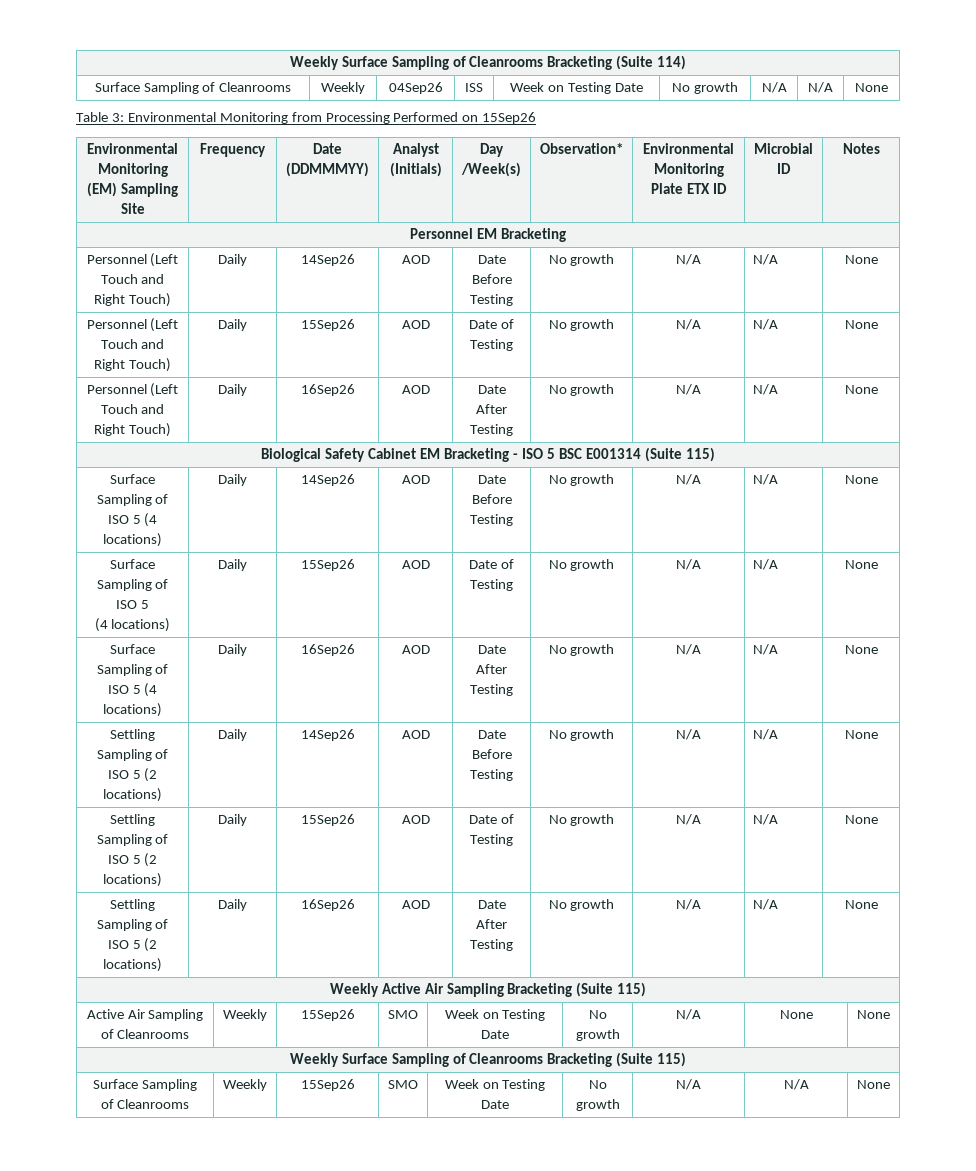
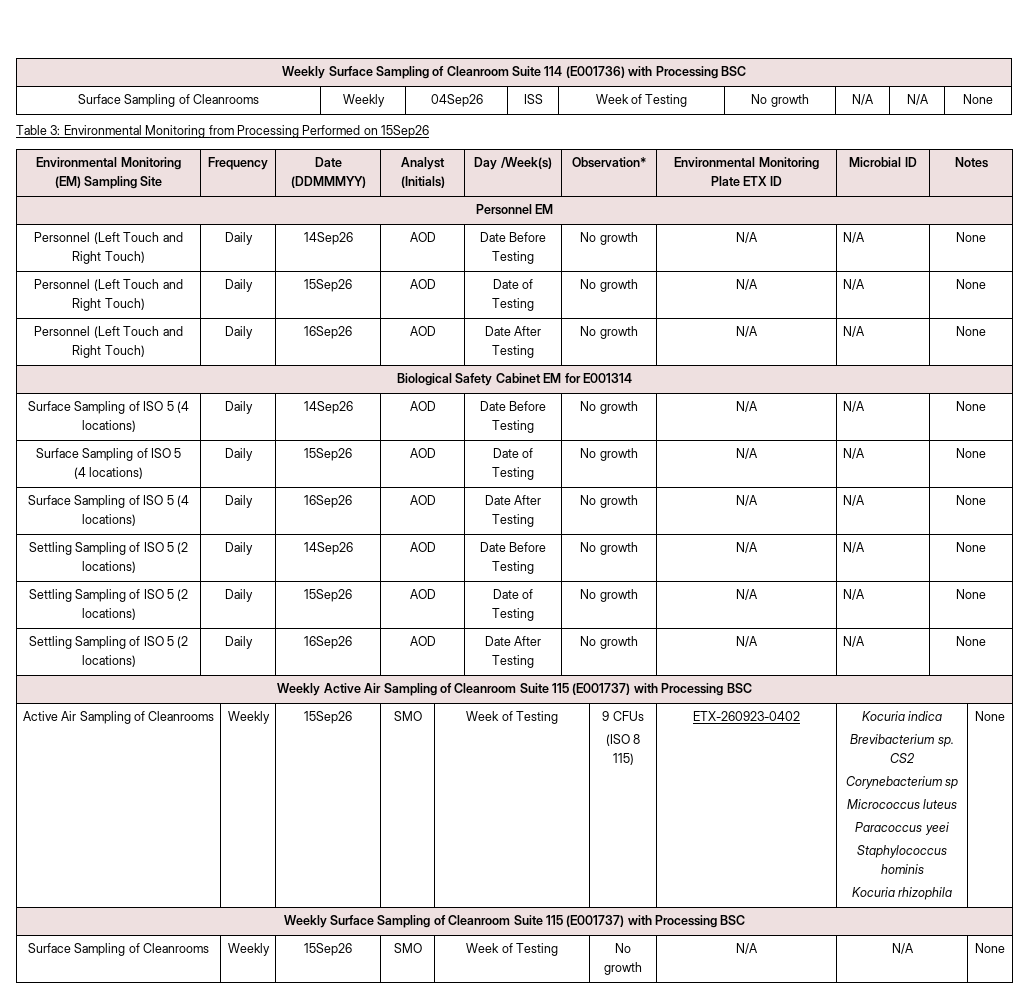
[289,55,687,70] Weekly Surface Sampling of Cleanrooms Bracketing (Suite 114) -> [282,66,746,79] Weekly Surface Sampling of Cleanroom Suite 114 (E001736) with Processing BSC
[548,82,643,94] on Testing Date -> [631,94,688,107] of Testing
[500,228,566,242] Bracketing -> (554, 209) none
[444,448,582,462] Bracketing - ISO 5 BSC -> [564,373,581,383] for
[644,447,715,462] (Suite 115) -> (632, 378) none
[507,982,647,997] Bracketing (Suite 115) -> [439,683,752,696] of Cleanroom Suite 115 (E001737) with Processing BSC
[482,1009,546,1021] [481,1030,509,1039] [588,1010,607,1019] [575,1029,620,1041] [676,1009,701,1020] [779,1010,813,1019] on Testing Date | No growth | N/A | None -> [501,711,558,724] [602,711,644,721] [605,734,641,746] [612,753,634,765] [693,711,800,721] [861,711,943,721] [850,734,954,747] [890,753,915,763] [845,776,959,789] [846,799,958,809] [855,822,949,835] [857,845,947,858] [880,864,924,874] [851,887,953,900] of Testing | 9 CFUs // (ISO 8 115) | ETX-260923-0402 | Kocuria indica // Brevibacterium sp. CS2 // Corynebacterium sp // Micrococcus luteus // Paracoccus yeei // Staphylococcus hominis // Kocuria rhizophila
[469,1052,687,1067] Cleanrooms Bracketing (Suite 115) -> [448,915,746,928] Cleanroom Suite 115 (E001737) with Processing BSC
[482,1079,546,1091] [481,1100,509,1109] on Testing Date -> [501,943,558,956] of Testing

